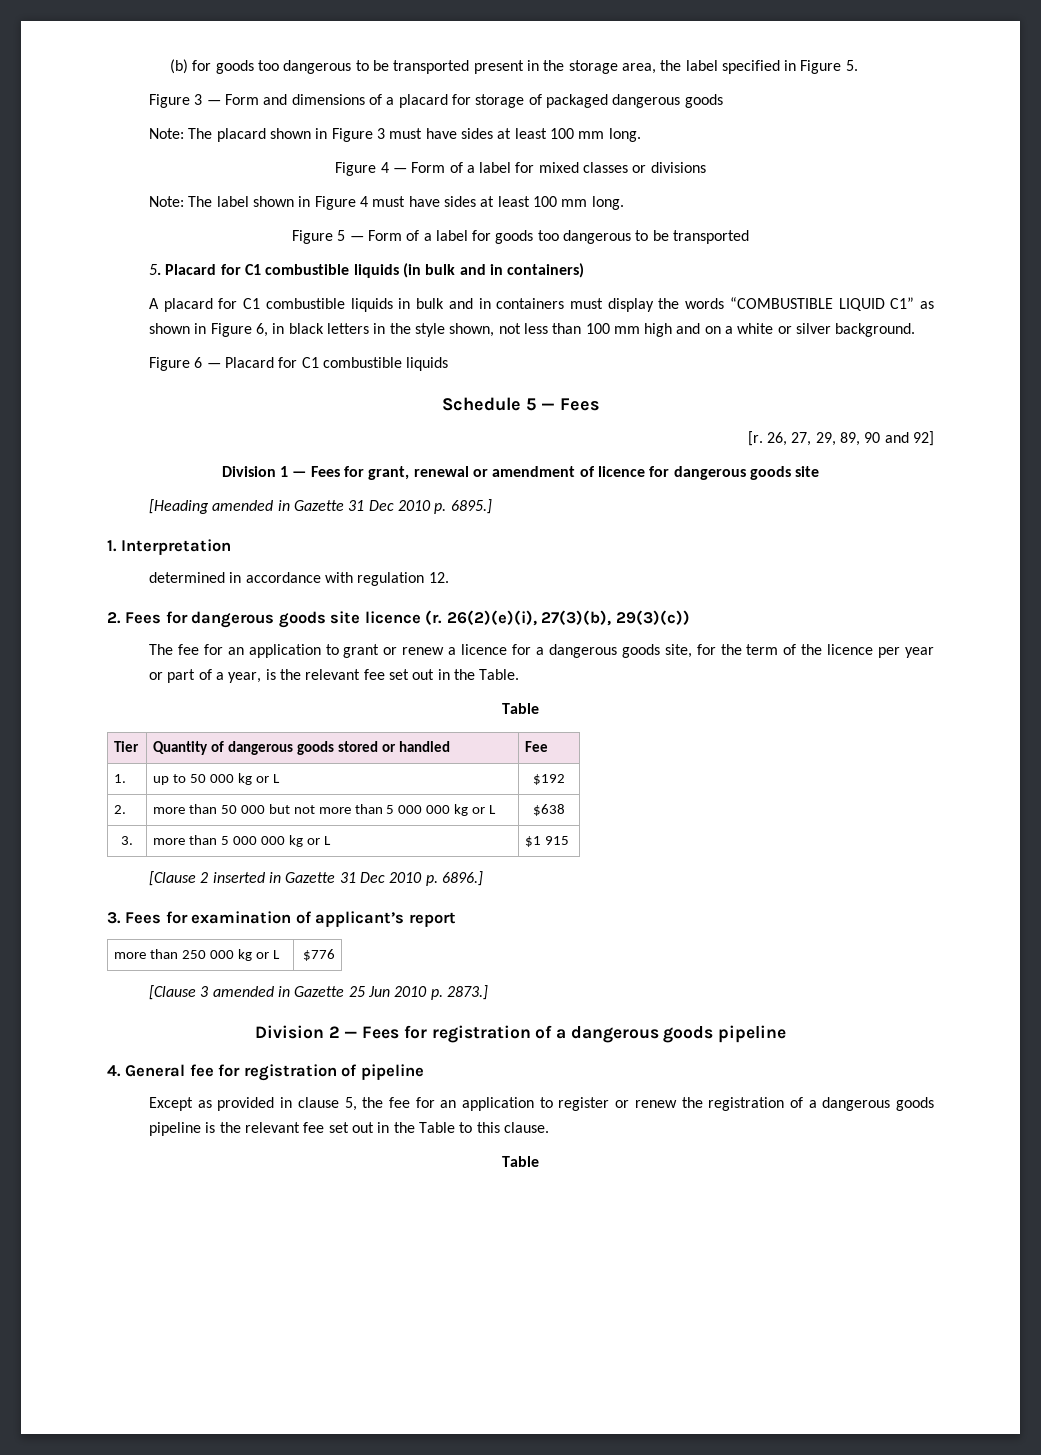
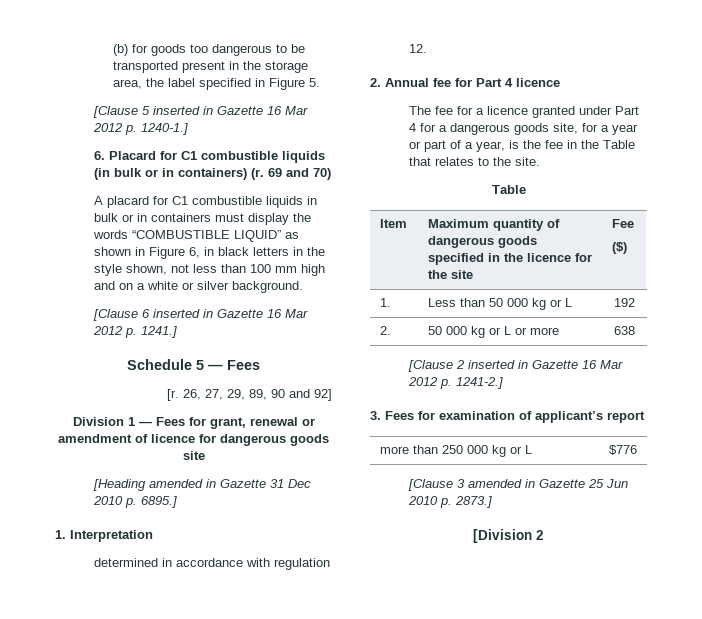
[149,94,723,108] [149,128,641,142] [335,162,706,176] [149,196,624,210] [291,230,750,244] [149,264,162,275] Figure 3 — Form and dimensions of a placard for storage of packaged dangerous goods // Note: The placard shown in Figure 3 must have sides at least 100 mm long. // Figure 4 — Form of a label for mixed classes or divisions // Note: The label shown in Figure 4 must have sides at least 100 mm long. // Figure 5 — Form of a label for goods too dangerous to be transported // 5. -> [92,106,308,118] [92,123,188,135] [93,151,105,160] [Clause 5 inserted in Gazette 16 Mar 2012 p. 1240-1.] // 6.
[459,264,486,275] and -> [144,169,158,177] or
(585, 270) none -> [250,168,331,180] (r. 69 and 70)
[448,298,473,309] and -> [121,214,134,222] or
[838,297,915,311] LIQUID C1” -> [233,230,281,242] LIQUID”
[149,357,449,371] Figure 6 — Placard for C1 combustible liquids -> [92,309,308,321] [92,326,177,338] [Clause 6 inserted in Gazette 16 Mar 2012 p. 1241.]
[125,610,690,628] [149,644,508,658] Fees for dangerous goods site licence (r. 26(2)(e)(i), 27(3)(b), 29(3)(c)) // The fee for an application to grant or renew a licence -> [385,78,560,87] [408,106,639,118] [408,123,416,132] Annual fee for Part 4 licence // The fee for a licence granted under Part 4
[720,644,901,658] the term of the licence per -> [600,125,609,132] a
[305,669,520,680] [502,703,539,714] [114,741,140,752] [153,741,450,755] relevant fee set out in the Table. // Table // Tier | Quantity of dangerous goods stored or handled -> [544,140,635,149] [408,157,540,166] [491,185,526,194] [380,219,408,228] [428,219,561,231] [428,236,538,248] [428,253,593,265] [428,270,474,279] fee in the Table that relates to the site. // Table // Item | Maximum quantity of dangerous goods specified in the licence for the site
(549, 746) none -> [612,242,628,254] // ($)
[153,774,187,785] up to -> [428,298,486,307] Less than
[533,774,565,785] $192 -> [614,298,635,307] 192
[153,804,497,816] [533,804,565,816] [121,836,133,845] [153,835,331,847] [525,836,570,847] more than 50 000 but not more than 5 000 000 kg or L | $638 // 3. | more than 5 000 000 kg or L | $1 915 -> [428,326,560,338] [614,326,635,335] 50 000 kg or L or more | 638
[339,871,483,886] 31 Dec 2010 p. 6896.] -> [581,360,623,369] [407,377,503,389] 16 Mar 2012 p. 1241-2.]
[254,1025,787,1043] [107,1064,424,1081] [149,1097,934,1111] [149,1122,549,1136] [502,1156,539,1167] Division 2 — Fees for registration of a dangerous goods pipeline // 4. General fee for registration of pipeline // Except as provided in clause 5, the fee for an application to register or renew the registration of a dangerous goods pipeline is the relevant fee set out in the Table to this clause. // Table -> [473,529,544,543] [Division 2

